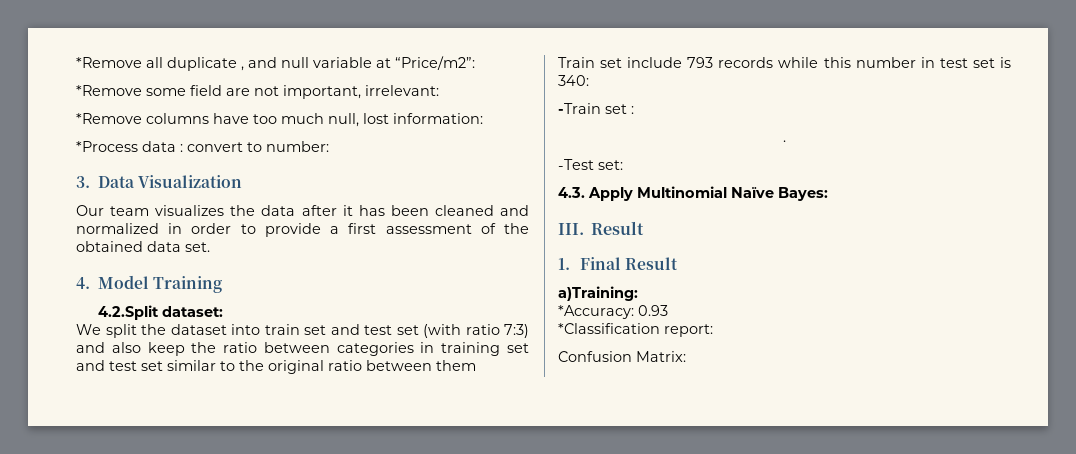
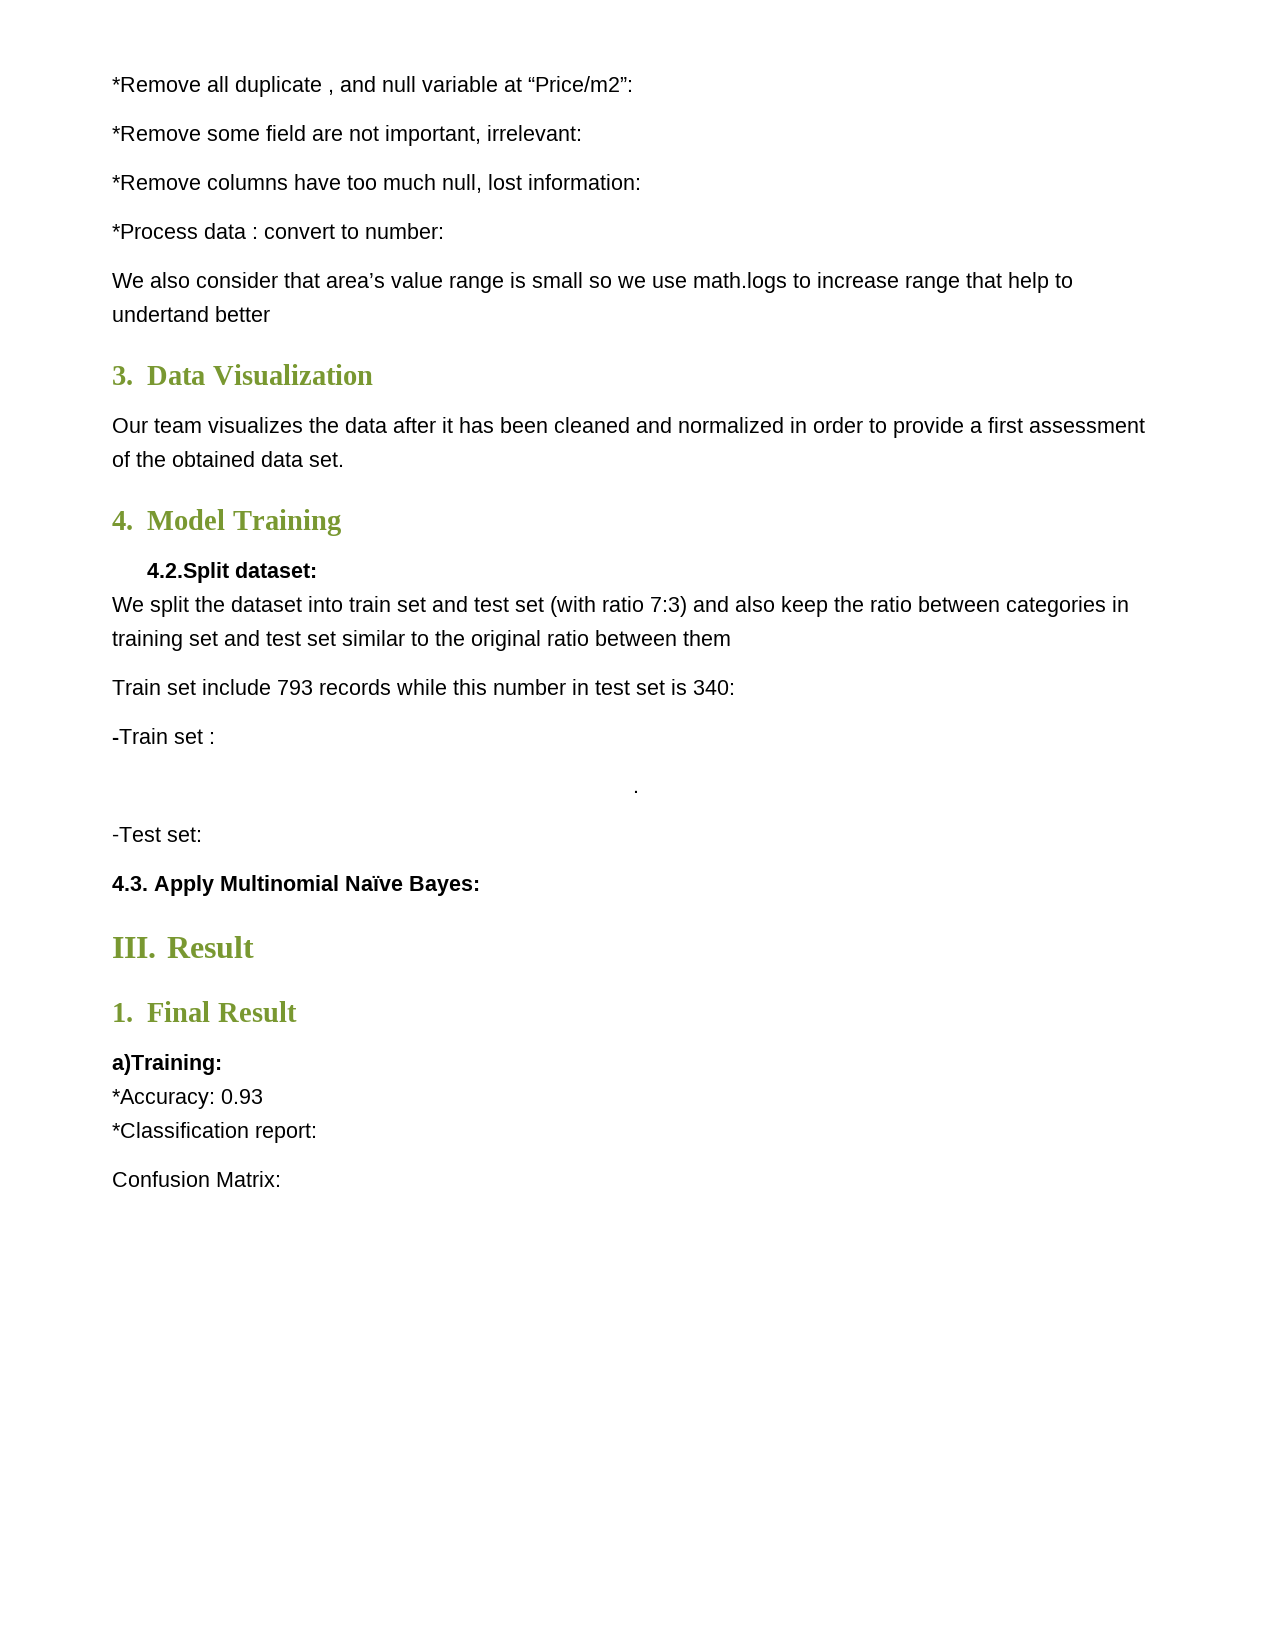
(329, 146) none -> [112,272,1073,293] [112,306,270,322] // We also consider that area’s value range is small so we use math.logs to increase range that help to undertand better

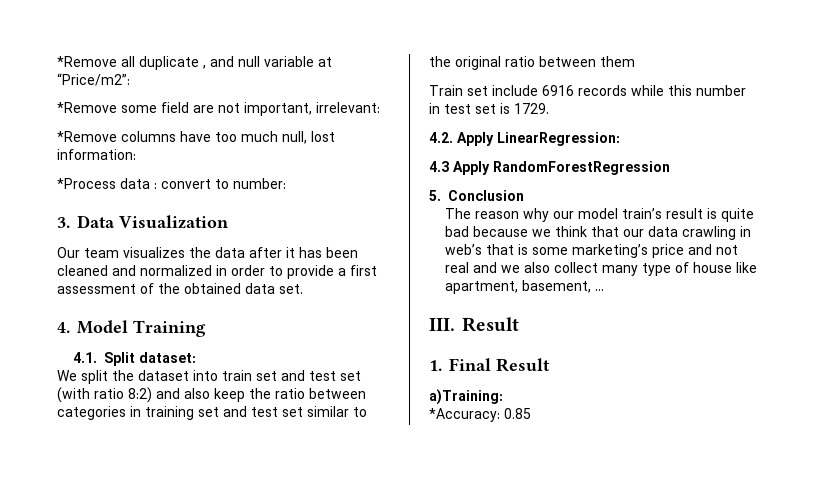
[112,272,1073,293] [112,306,270,322] // We also consider that area’s value range is small so we use math.logs to increase range that help to undertand better -> (286, 183) none
[147,562,230,583] 4.2.Split -> [73,352,136,366] 4.1. Split
[650,596,687,617] 7:3) -> [128,387,152,403] 8:2)
[277,680,313,695] 793 -> [542,85,574,96] 6916
[693,680,735,695] [112,728,215,744] [632,790,639,793] [112,827,202,842] [112,875,480,896] 340: // -Train set : // . // -Test set: // 4.3. Apply Multinomial Naïve Bayes: -> [514,103,549,114] [429,132,620,146] [429,161,670,175] [429,190,524,201] [445,208,755,222] [445,226,752,240] [445,244,739,258] [445,262,758,276] [445,280,605,294] 1729. // 4.2. Apply LinearRegression: // 4.3 Apply RandomForestRegression // 5. Conclusion // The reason why our model train’s result is quite bad because we think that our data crawling in web’s that is some marketing’s price and not real and we also collect many type of house like apartment, basement, …
[221,1089,263,1104] [112,1122,317,1143] [112,1171,281,1187] 0.93 // *Classification report: // Confusion Matrix: -> [504,408,531,419] 0.85

